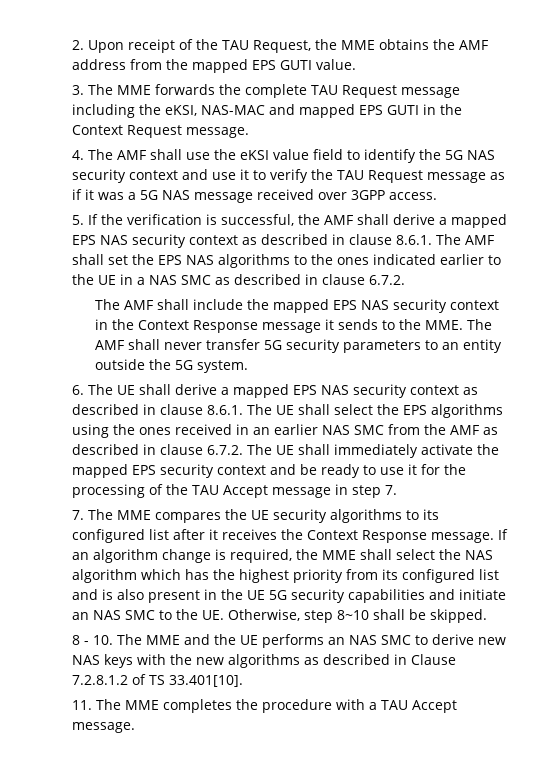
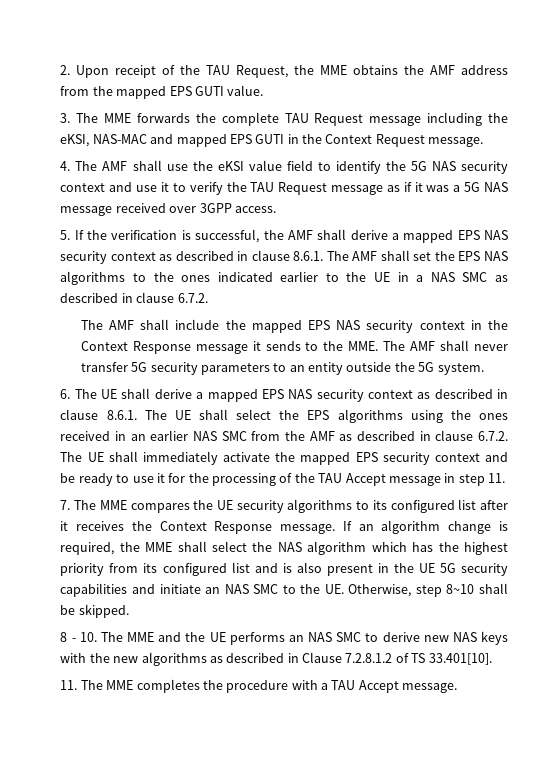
[384,485,397,495] 7. -> [488,473,506,483] 11.

